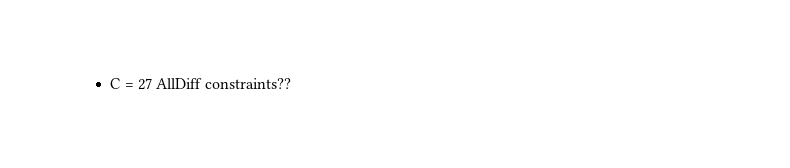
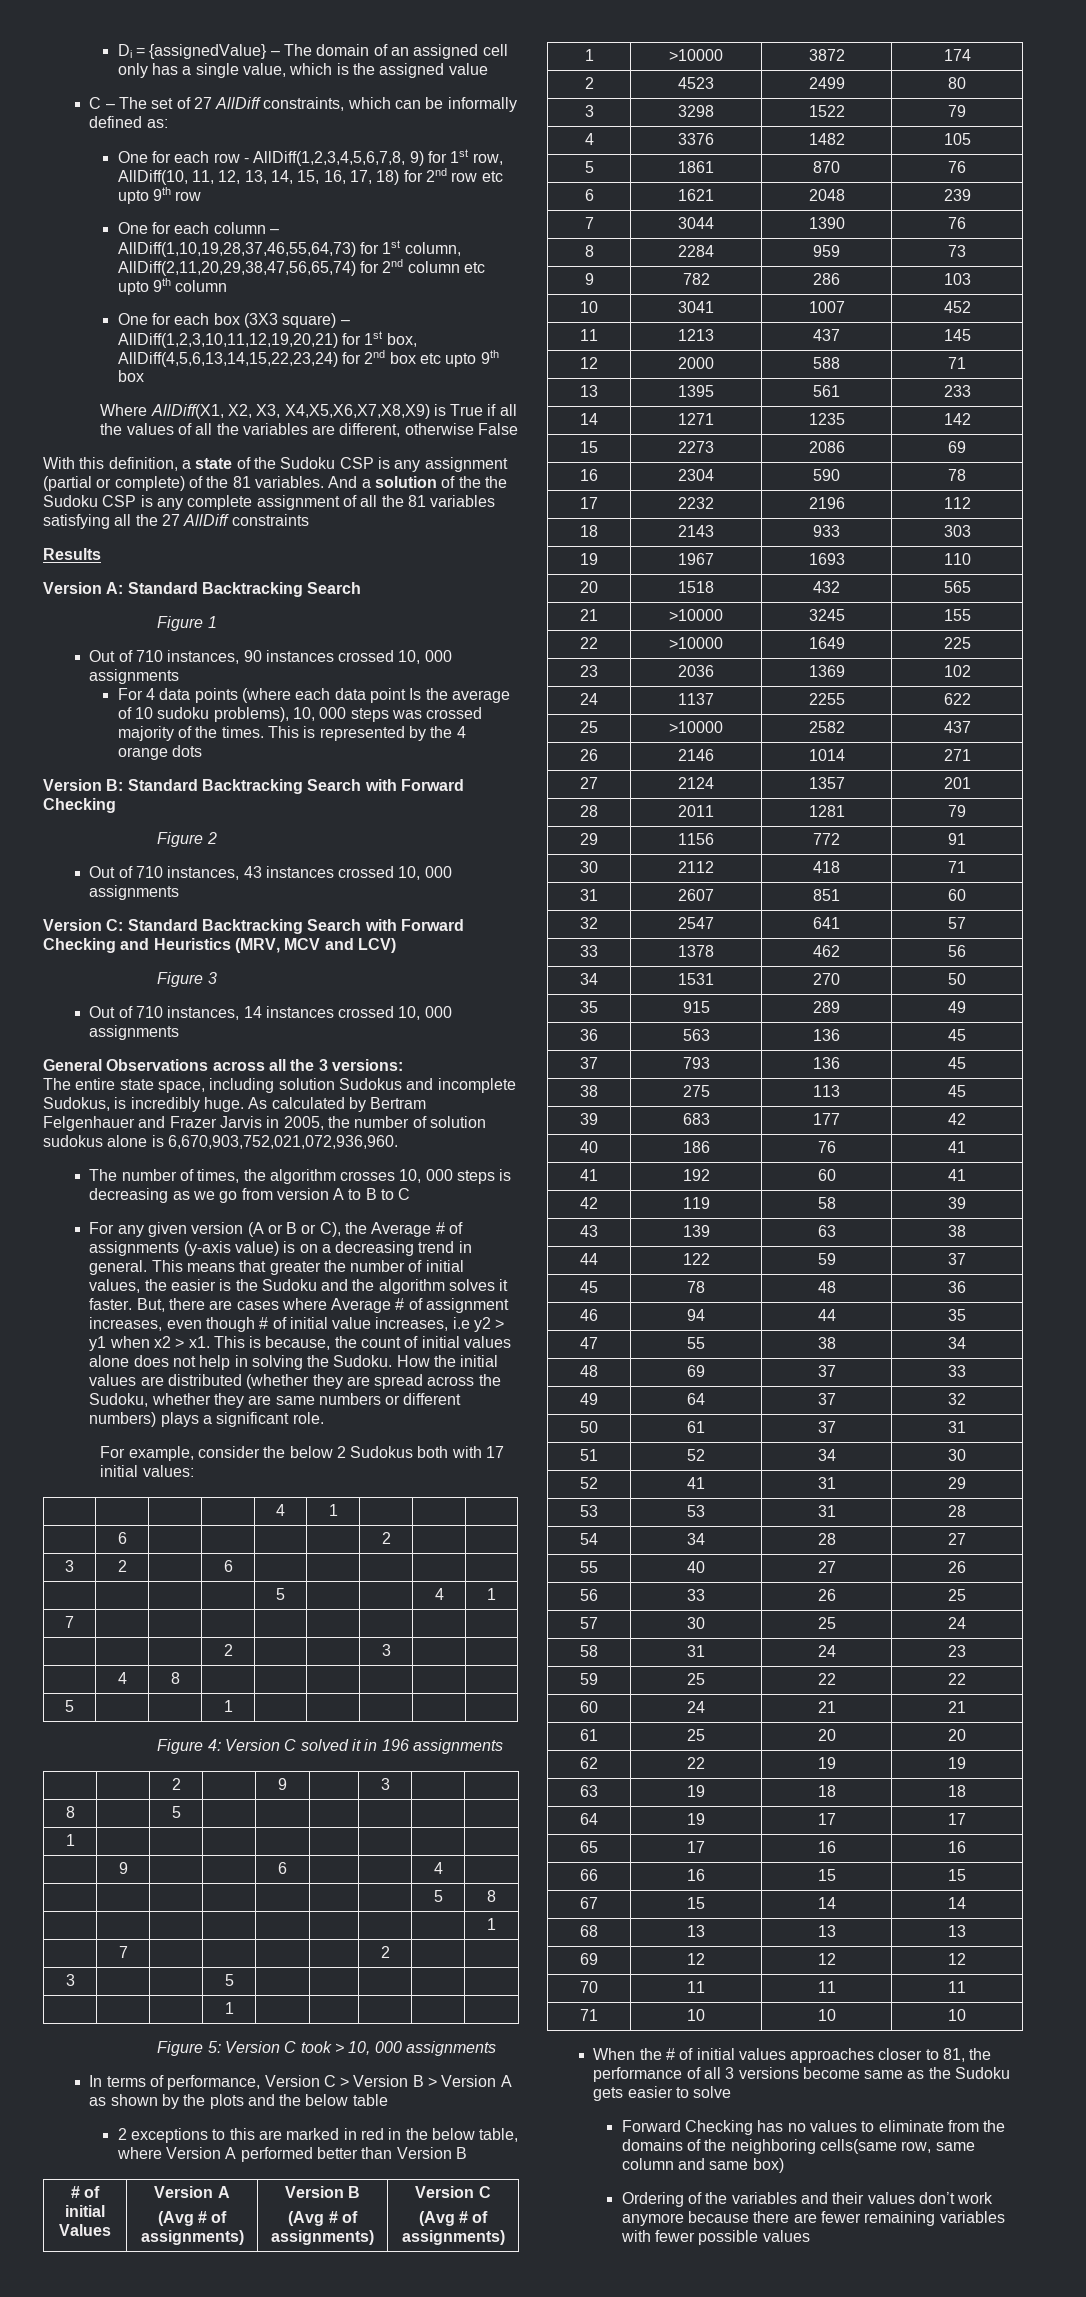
[110,78,291,90] C = 27 AllDiff constraints?? -> [117,44,508,59] [117,63,488,78] [89,97,517,112] [89,116,168,128] [117,149,503,166] [117,168,503,185] [117,187,202,204] [117,222,280,234] [117,240,461,257] [117,259,486,276] [117,278,228,295] [117,313,350,328] [117,331,417,348] [117,350,499,367] [117,370,144,382] [100,404,517,419] [100,423,519,437] [43,457,508,472] [43,476,507,491] [43,495,496,510] [43,514,309,529] [43,548,101,560] [43,582,362,597] [157,616,217,631] [89,650,452,664] [89,669,180,684] [117,688,511,703] [117,707,483,722] [117,726,466,741] [117,745,203,760] [43,779,464,794] [43,798,116,813] [157,832,217,847] [89,866,452,880] [89,885,180,900] [43,919,464,934] [43,938,396,953] [157,972,217,987] [89,1006,452,1020] [89,1025,180,1040] [43,1059,403,1071] [43,1078,516,1093] [43,1097,427,1112] [43,1116,486,1131] [43,1135,398,1149] [89,1169,512,1184] [89,1188,411,1203] [89,1222,464,1237] [89,1241,472,1256] [89,1260,464,1275] [89,1279,509,1294] [89,1298,510,1313] [89,1317,505,1332] [89,1336,512,1351] [89,1355,499,1370] [89,1374,501,1389] [89,1393,462,1408] [89,1412,324,1427] [100,1446,505,1461] [100,1465,194,1477] [276,1504,285,1516] [328,1504,338,1516] [117,1532,127,1544] [381,1532,391,1544] [65,1560,74,1572] [117,1560,127,1572] [223,1560,233,1572] [276,1588,285,1600] [434,1588,444,1600] [487,1588,496,1600] [65,1616,74,1628] [223,1644,233,1656] [381,1644,391,1656] [117,1672,127,1684] [170,1672,180,1684] [65,1700,74,1712] [223,1700,233,1712] [157,1739,504,1754] [171,1778,181,1790] [278,1778,287,1790] [380,1778,390,1790] [65,1806,75,1818] [171,1806,181,1818] [65,1834,75,1846] [118,1862,128,1874] [278,1862,287,1874] [433,1862,443,1874] [433,1890,443,1902] [487,1890,496,1902] [487,1918,496,1930] [118,1946,128,1958] [380,1946,390,1958] [65,1974,75,1986] [224,1974,234,1986] [224,2002,234,2014] [157,2041,497,2056] [89,2075,512,2090] [89,2094,388,2109] [117,2128,519,2143] [116,2147,468,2162] [70,2186,101,2198] [65,2205,105,2217] [59,2224,111,2236] [154,2186,230,2198] [157,2211,228,2226] [140,2230,244,2245] [284,2186,361,2198] [288,2211,358,2226] [271,2230,374,2245] [415,2186,491,2198] [418,2211,489,2226] [401,2230,505,2245] [584,49,594,61] [669,49,723,61] [808,49,845,61] [943,49,971,61] [584,77,594,89] [678,77,714,89] [808,77,845,89] [948,77,966,89] [584,105,594,117] [678,105,714,117] [808,105,845,117] [948,105,966,117] [584,133,594,145] [678,133,714,145] [808,133,845,145] [943,133,971,145] [584,161,594,173] [678,161,714,173] [813,161,840,173] [948,161,966,173] [584,189,594,201] [678,189,714,201] [808,189,845,201] [943,189,971,201] [584,217,594,229] [678,217,714,229] [808,217,845,229] [948,217,966,229] [584,245,594,257] [678,245,714,257] [813,245,840,257] [948,245,966,257] [584,273,594,285] [682,273,710,285] [813,273,840,285] [943,273,971,285] [580,301,598,313] [678,301,714,313] [808,301,845,313] [943,301,971,313] [580,329,598,341] [678,329,714,341] [813,329,840,341] [943,329,971,341] [580,357,598,369] [678,357,714,369] [813,357,840,369] [948,357,966,369] [580,385,598,397] [678,385,714,397] [813,385,840,397] [943,385,971,397] [580,413,598,425] [678,413,714,425] [808,413,845,425] [943,413,971,425] [580,441,598,453] [678,441,714,453] [808,441,845,453] [948,441,966,453] [580,469,598,481] [678,469,714,481] [813,469,840,481] [948,469,966,481] [580,497,598,509] [678,497,714,509] [808,497,845,509] [943,497,971,509] [580,525,598,537] [678,525,714,537] [813,525,840,537] [943,525,971,537] [580,553,598,565] [678,553,714,565] [808,553,845,565] [943,553,971,565] [580,581,598,593] [678,581,714,593] [813,581,840,593] [943,581,971,593] [580,609,598,621] [669,609,723,621] [808,609,845,621] [943,609,971,621] [580,637,598,649] [669,637,723,649] [808,637,845,649] [943,637,971,649] [580,665,598,677] [678,665,714,677] [808,665,845,677] [943,665,971,677] [580,693,598,705] [678,693,714,705] [808,693,845,705] [943,693,971,705] [580,721,598,733] [669,721,723,733] [808,721,845,733] [943,721,971,733] [580,749,598,761] [678,749,714,761] [808,749,845,761] [943,749,971,761] [580,777,598,789] [678,777,714,789] [808,777,845,789] [943,777,971,789] [580,805,598,817] [678,805,714,817] [808,805,845,817] [948,805,966,817] [580,833,598,845] [678,833,714,845] [813,833,840,845] [948,833,966,845] [580,861,598,873] [678,861,714,873] [813,861,840,873] [948,861,966,873] [580,889,598,901] [678,889,714,901] [813,889,840,901] [948,889,966,901] [580,917,598,929] [678,917,714,929] [813,917,840,929] [948,917,966,929] [580,945,598,957] [678,945,714,957] [813,945,840,957] [948,945,966,957] [580,973,598,985] [678,973,714,985] [813,973,840,985] [948,973,966,985] [580,1001,598,1013] [682,1001,710,1013] [813,1001,840,1013] [948,1001,966,1013] [580,1029,598,1041] [682,1029,710,1041] [813,1029,840,1041] [948,1029,966,1041] [580,1057,598,1069] [682,1057,710,1069] [813,1057,840,1069] [948,1057,966,1069] [580,1085,598,1097] [682,1085,710,1097] [813,1085,840,1097] [948,1085,966,1097] [580,1113,598,1125] [682,1113,710,1125] [813,1113,840,1125] [948,1113,966,1125] [580,1141,598,1153] [682,1141,710,1153] [817,1141,836,1153] [948,1141,966,1153] [580,1169,598,1181] [682,1169,710,1181] [817,1169,836,1181] [948,1169,966,1181] [580,1197,598,1209] [682,1197,710,1209] [817,1197,836,1209] [948,1197,966,1209] [580,1225,598,1237] [682,1225,710,1237] [817,1225,836,1237] [948,1225,966,1237] [580,1253,598,1265] [682,1253,710,1265] [817,1253,836,1265] [948,1253,966,1265] [580,1281,598,1293] [687,1281,705,1293] [817,1281,836,1293] [948,1281,966,1293] [580,1309,598,1321] [687,1309,705,1321] [817,1309,836,1321] [948,1309,966,1321] [580,1337,598,1349] [687,1337,705,1349] [817,1337,836,1349] [948,1337,966,1349] [580,1365,598,1377] [687,1365,705,1377] [817,1365,836,1377] [948,1365,966,1377] [580,1393,598,1405] [687,1393,705,1405] [817,1393,836,1405] [948,1393,966,1405] [580,1421,598,1433] [687,1421,705,1433] [817,1421,836,1433] [948,1421,966,1433] [580,1449,598,1461] [687,1449,705,1461] [817,1449,836,1461] [948,1449,966,1461] [580,1477,598,1489] [687,1477,705,1489] [817,1477,836,1489] [948,1477,966,1489] [580,1505,598,1517] [687,1505,705,1517] [817,1505,836,1517] [948,1505,966,1517] [580,1533,598,1545] [687,1533,705,1545] [817,1533,836,1545] [948,1533,966,1545] [580,1561,598,1573] [687,1561,705,1573] [817,1561,836,1573] [948,1561,966,1573] [580,1589,598,1601] [687,1589,705,1601] [817,1589,836,1601] [948,1589,966,1601] [580,1617,598,1629] [687,1617,705,1629] [817,1617,836,1629] [948,1617,966,1629] [580,1645,598,1657] [687,1645,705,1657] [817,1645,836,1657] [948,1645,966,1657] [580,1673,598,1685] [687,1673,705,1685] [817,1673,836,1685] [948,1673,966,1685] [580,1701,598,1713] [687,1701,705,1713] [817,1701,836,1713] [948,1701,966,1713] [580,1729,598,1741] [687,1729,705,1741] [817,1729,836,1741] [948,1729,966,1741] [580,1757,598,1769] [687,1757,705,1769] [817,1757,836,1769] [948,1757,966,1769] [580,1785,598,1797] [687,1785,705,1797] [817,1785,836,1797] [948,1785,966,1797] [580,1813,598,1825] [687,1813,705,1825] [817,1813,836,1825] [948,1813,966,1825] [580,1841,598,1853] [687,1841,705,1853] [817,1841,836,1853] [948,1841,966,1853] [580,1869,598,1881] [687,1869,705,1881] [817,1869,836,1881] [948,1869,966,1881] [580,1897,598,1909] [687,1897,705,1909] [817,1897,836,1909] [948,1897,966,1909] [580,1925,598,1937] [687,1925,705,1937] [817,1925,836,1937] [948,1925,966,1937] [580,1953,598,1965] [687,1953,705,1965] [817,1953,836,1965] [948,1953,966,1965] [580,1981,598,1993] [687,1981,705,1993] [817,1981,836,1993] [948,1981,966,1993] [580,2009,598,2021] [687,2009,705,2021] [817,2009,836,2021] [948,2009,966,2021] [593,2048,992,2063] [593,2067,1011,2082] [593,2086,732,2101] [621,2120,1006,2135] [621,2139,975,2154] [621,2158,784,2173] [621,2192,994,2207] [621,2211,1005,2226] [620,2230,810,2245] Di = {assignedValue} – The domain of an assigned cell only has a single value, which is the assigned value // C – The set of 27 AllDiff constraints, which can be informally defined as: // One for each row - AllDiff(1,2,3,4,5,6,7,8, 9) for 1st row, AllDiff(10, 11, 12, 13, 14, 15, 16, 17, 18) for 2nd row etc upto 9th row // One for each column – AllDiff(1,10,19,28,37,46,55,64,73) for 1st column, AllDiff(2,11,20,29,38,47,56,65,74) for 2nd column etc upto 9th column // One for each box (3X3 square) – AllDiff(1,2,3,10,11,12,19,20,21) for 1st box, AllDiff(4,5,6,13,14,15,22,23,24) for 2nd box etc upto 9th box // Where AllDiff(X1, X2, X3, X4,X5,X6,X7,X8,X9) is True if all the values of all the variables are different, otherwise False // With this definition, a state of the Sudoku CSP is any assignment (partial or complete) of the 81 variables. And a solution of the the Sudoku CSP is any complete assignment of all the 81 variables satisfying all the 27 AllDiff constraints // Results // Version A: Standard Backtracking Search // Figure 1 // Out of 710 instances, 90 instances crossed 10, 000 assignments // For 4 data points (where each data point Is the average of 10 sudoku problems), 10, 000 steps was crossed majority of the times. This is represented by the 4 orange dots // Version B: Standard Backtracking Search with Forward Checking // Figure 2 // Out of 710 instances, 43 instances crossed 10, 000 assignments // Version C: Standard Backtracking Search with Forward Checking and Heuristics (MRV, MCV and LCV) // Figure 3 // Out of 710 instances, 14 instances crossed 10, 000 assignments // General Observations across all the 3 versions: // The entire state space, including solution Sudokus and incomplete Sudokus, is incredibly huge. As calculated by Bertram Felgenhauer and Frazer Jarvis in 2005, the number of solution sudokus alone is 6,670,903,752,021,072,936,960. // The number of times, the algorithm crosses 10, 000 steps is decreasing as we go from version A to B to C // For any given version (A or B or C), the Average # of assignments (y-axis value) is on a decreasing trend in general. This means that greater the number of initial values, the easier is the Sudoku and the algorithm solves it faster. But, there are cases where Average # of assignment increases, even though # of initial value increases, i.e y2 > y1 when x2 > x1. This is because, the count of initial values alone does not help in solving the Sudoku. How the initial values are distributed (whether they are spread across the Sudoku, whether they are same numbers or different numbers) plays a significant role. // For example, consider the below 2 Sudokus both with 17 initial values: // | | | | 4 | 1 | | | // | 6 | | | | | 2 | | // 3 | 2 | | 6 | | | | | // | | | | 5 | | | 4 | 1 // 7 | | | | | | | | // | | | 2 | | | 3 | | // | 4 | 8 | | | | | | // 5 | | | 1 | | | | | // Figure 4: Version C solved it in 196 assignments // | | 2 | | 9 | | 3 | | // 8 | | 5 | | | | | | // 1 | | | | | | | | // | 9 | | | 6 | | | 4 | // | | | | | | | 5 | 8 // | | | | | | | | 1 // | 7 | | | | | 2 | | // 3 | | | 5 | | | | | // | | | 1 | | | | | // Figure 5: Version C took > 10, 000 assignments // In terms of performance, Version C > Version B > Version A as shown by the plots and the below table // 2 exceptions to this are marked in red in the below table, where Version A performed better than Version B // # of initial Values | Version A // (Avg # of assignments) | Version B // (Avg # of assignments) | Version C // (Avg # of assignments) // 1 | >10000 | 3872 | 174 // 2 | 4523 | 2499 | 80 // 3 | 3298 | 1522 | 79 // 4 | 3376 | 1482 | 105 // 5 | 1861 | 870 | 76 // 6 | 1621 | 2048 | 239 // 7 | 3044 | 1390 | 76 // 8 | 2284 | 959 | 73 // 9 | 782 | 286 | 103 // 10 | 3041 | 1007 | 452 // 11 | 1213 | 437 | 145 // 12 | 2000 | 588 | 71 // 13 | 1395 | 561 | 233 // 14 | 1271 | 1235 | 142 // 15 | 2273 | 2086 | 69 // 16 | 2304 | 590 | 78 // 17 | 2232 | 2196 | 112 // 18 | 2143 | 933 | 303 // 19 | 1967 | 1693 | 110 // 20 | 1518 | 432 | 565 // 21 | >10000 | 3245 | 155 // 22 | >10000 | 1649 | 225 // 23 | 2036 | 1369 | 102 // 24 | 1137 | 2255 | 622 // 25 | >10000 | 2582 | 437 // 26 | 2146 | 1014 | 271 // 27 | 2124 | 1357 | 201 // 28 | 2011 | 1281 | 79 // 29 | 1156 | 772 | 91 // 30 | 2112 | 418 | 71 // 31 | 2607 | 851 | 60 // 32 | 2547 | 641 | 57 // 33 | 1378 | 462 | 56 // 34 | 1531 | 270 | 50 // 35 | 915 | 289 | 49 // 36 | 563 | 136 | 45 // 37 | 793 | 136 | 45 // 38 | 275 | 113 | 45 // 39 | 683 | 177 | 42 // 40 | 186 | 76 | 41 // 41 | 192 | 60 | 41 // 42 | 119 | 58 | 39 // 43 | 139 | 63 | 38 // 44 | 122 | 59 | 37 // 45 | 78 | 48 | 36 // 46 | 94 | 44 | 35 // 47 | 55 | 38 | 34 // 48 | 69 | 37 | 33 // 49 | 64 | 37 | 32 // 50 | 61 | 37 | 31 // 51 | 52 | 34 | 30 // 52 | 41 | 31 | 29 // 53 | 53 | 31 | 28 // 54 | 34 | 28 | 27 // 55 | 40 | 27 | 26 // 56 | 33 | 26 | 25 // 57 | 30 | 25 | 24 // 58 | 31 | 24 | 23 // 59 | 25 | 22 | 22 // 60 | 24 | 21 | 21 // 61 | 25 | 20 | 20 // 62 | 22 | 19 | 19 // 63 | 19 | 18 | 18 // 64 | 19 | 17 | 17 // 65 | 17 | 16 | 16 // 66 | 16 | 15 | 15 // 67 | 15 | 14 | 14 // 68 | 13 | 13 | 13 // 69 | 12 | 12 | 12 // 70 | 11 | 11 | 11 // 71 | 10 | 10 | 10 // When the # of initial values approaches closer to 81, the performance of all 3 versions become same as the Sudoku gets easier to solve // Forward Checking has no values to eliminate from the domains of the neighboring cells(same row, same column and same box) // Ordering of the variables and their values don’t work anymore because there are fewer remaining variables with fewer possible values

